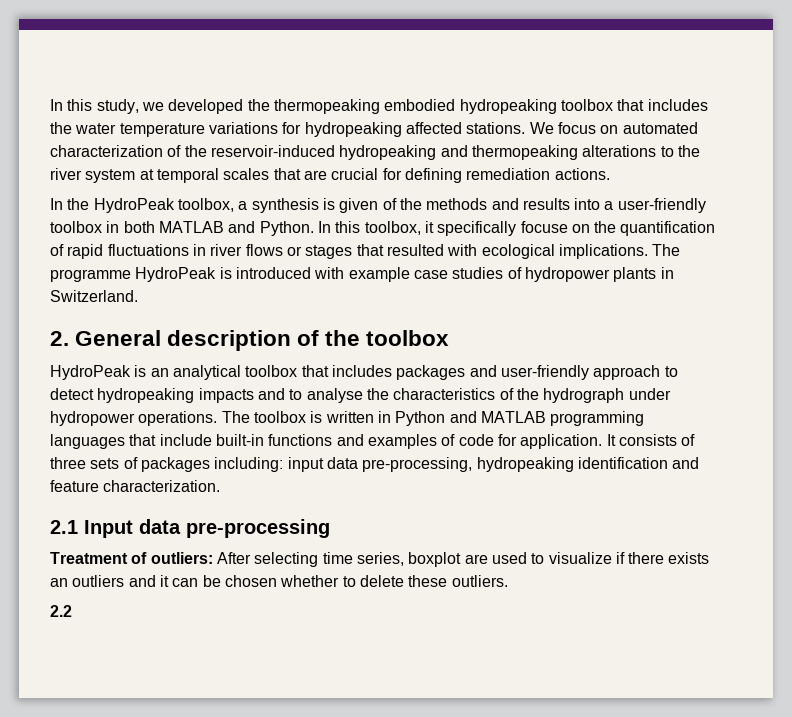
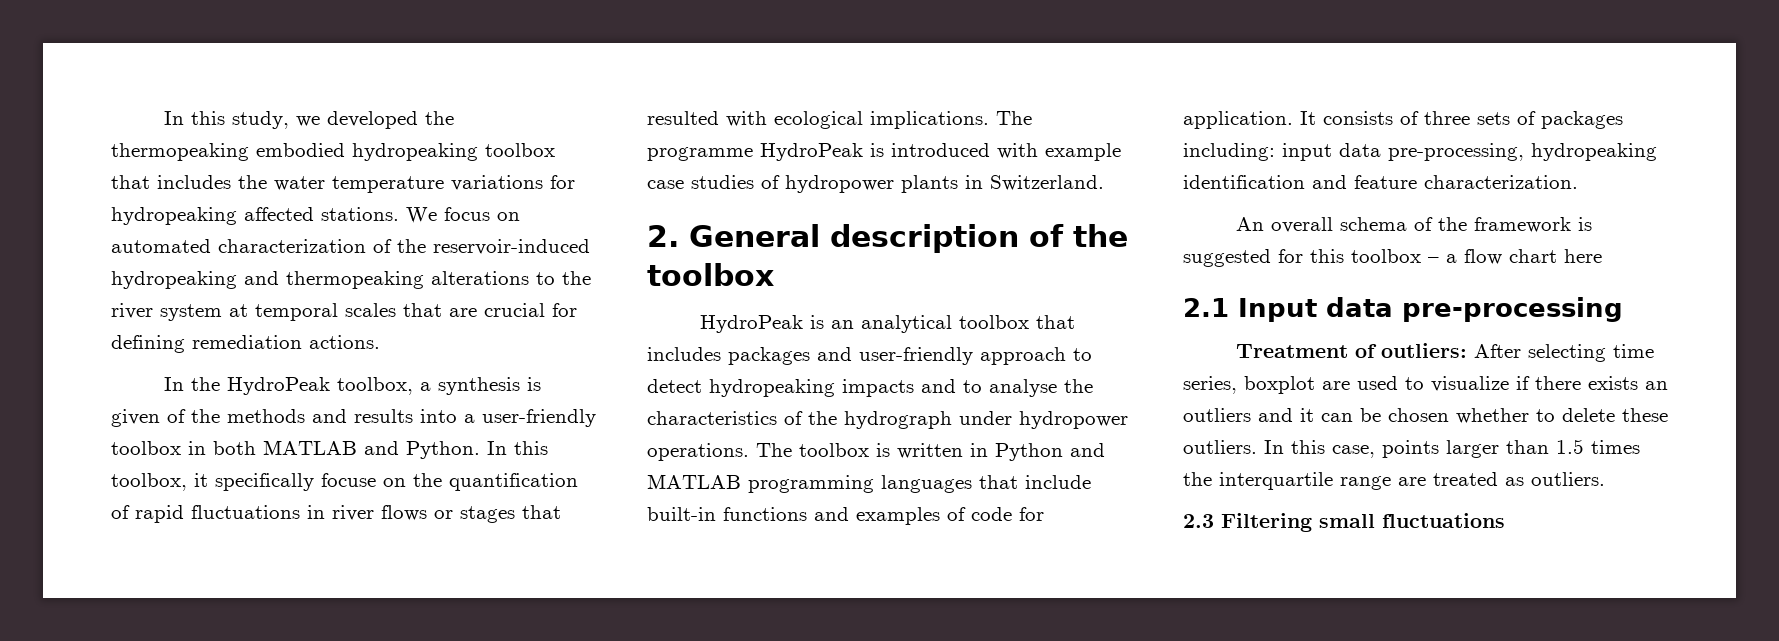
(221, 486) none -> [1236,217,1593,233] [1183,249,1602,267] // An overall schema of the framework is suggested for this toolbox – a flow chart here
[50,605,72,617] // 2.2 -> [1264,439,1640,458] [1183,472,1605,490] [1183,513,1505,532] In this case, points larger than 1.5 times the interquartile range are treated as outliers. // 2.3 Filtering small fluctuations

